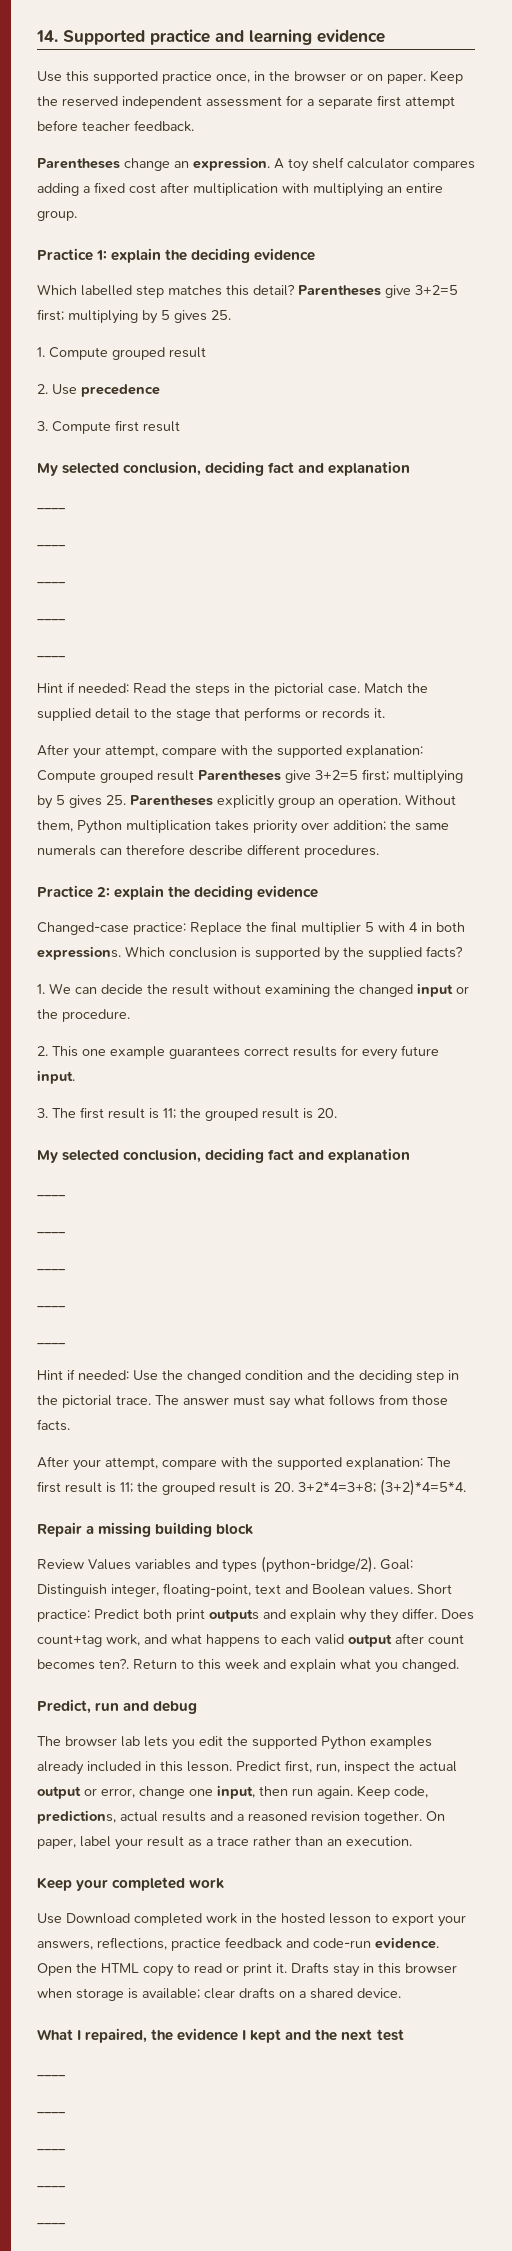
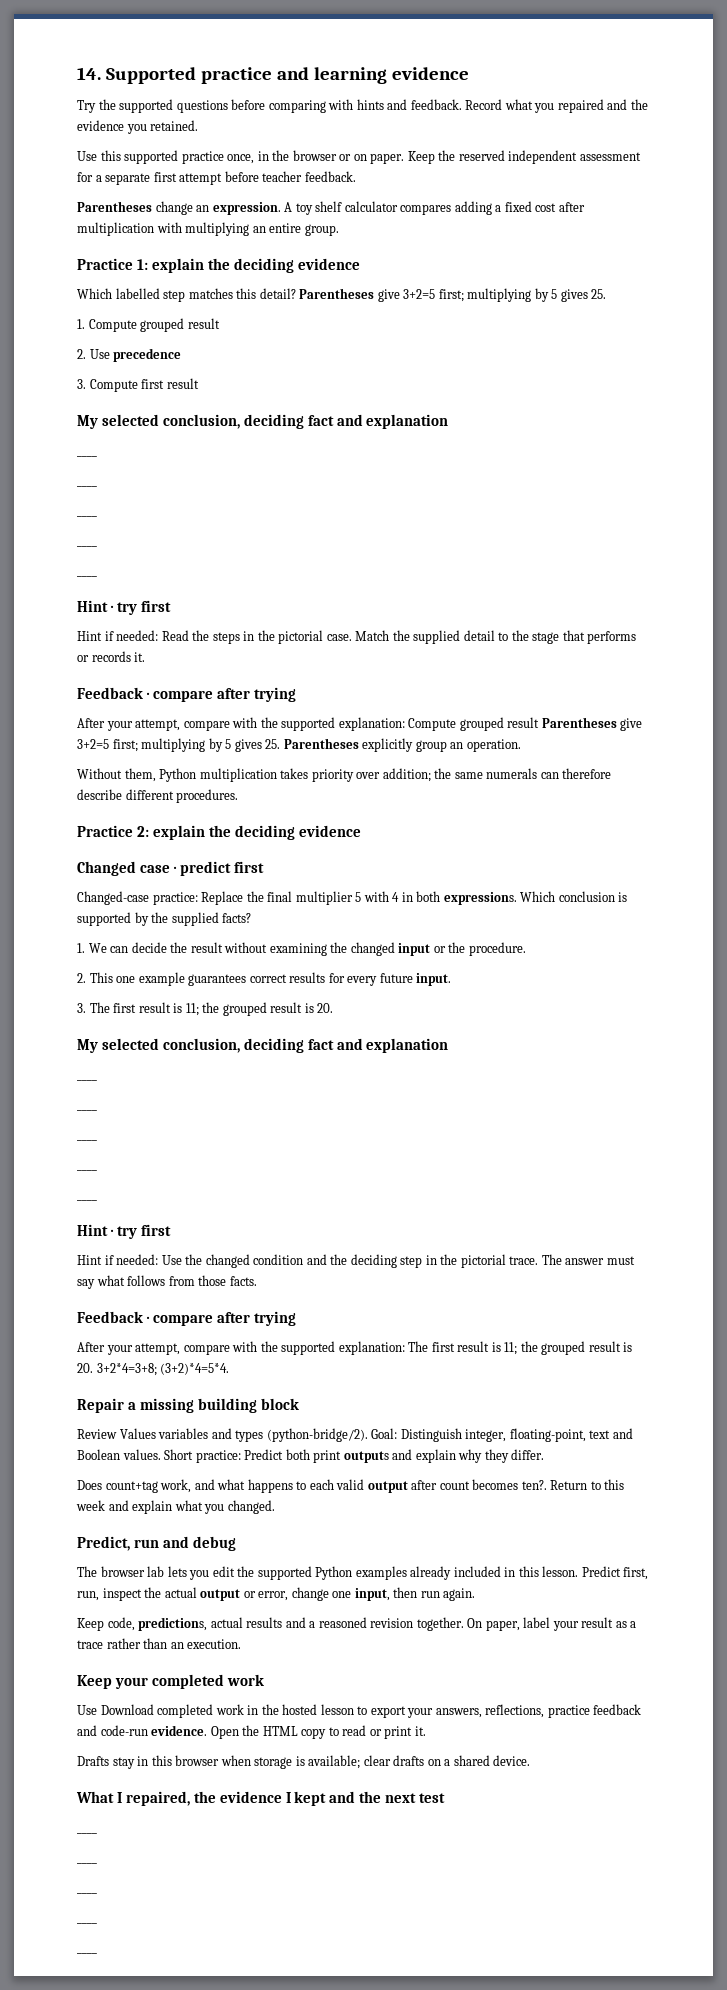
(385, 36) none -> [77,99,648,113] [77,120,199,134] // Try the supported questions before comparing with hints and feedback. Record what you repaired and the evidence you retained.
(66, 657) none -> [77,600,171,615] // Hint · try first
(385, 713) none -> [77,687,296,702] // Feedback · compare after trying
(401, 801) none -> (521, 745) //
(319, 891) none -> [77,861,264,876] // Changed case · predict first
(66, 1344) none -> [77,1224,171,1239] // Hint · try first
(70, 1425) none -> [77,1311,296,1326] // Feedback · compare after trying
(437, 1613) none -> (545, 1454) //
(353, 1792) none -> (476, 1594) //
(287, 1968) none -> (426, 1731) //

